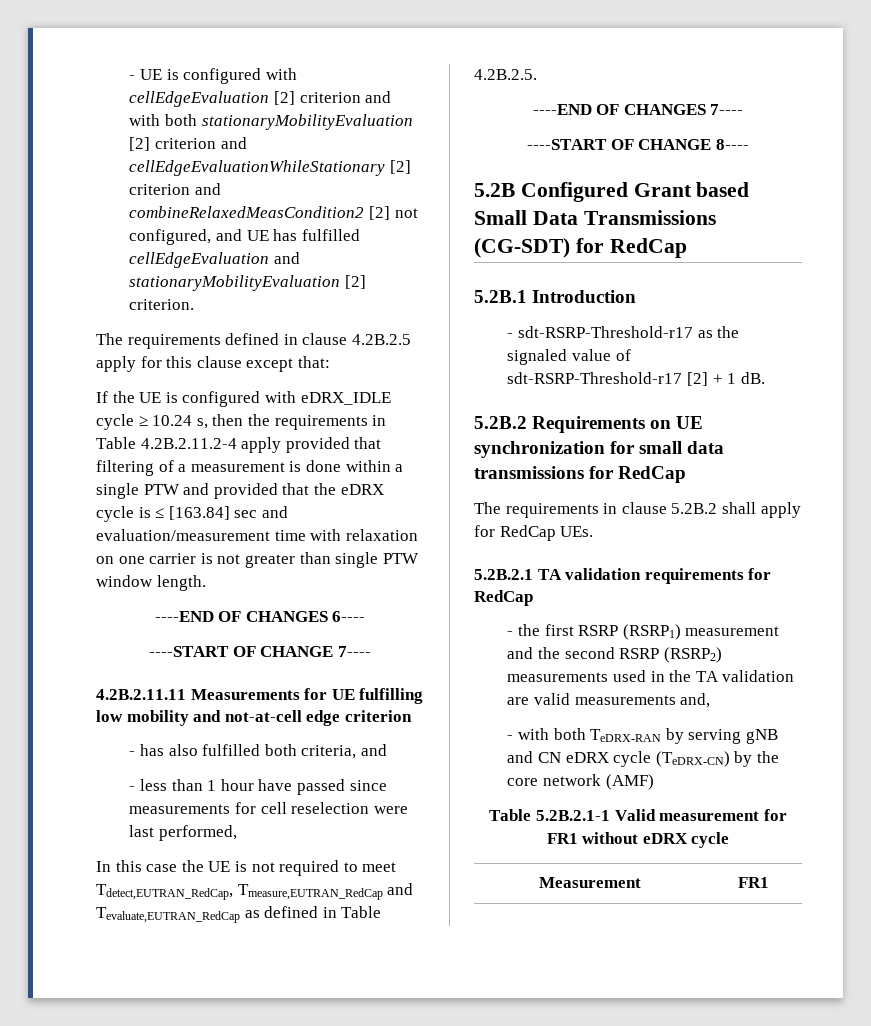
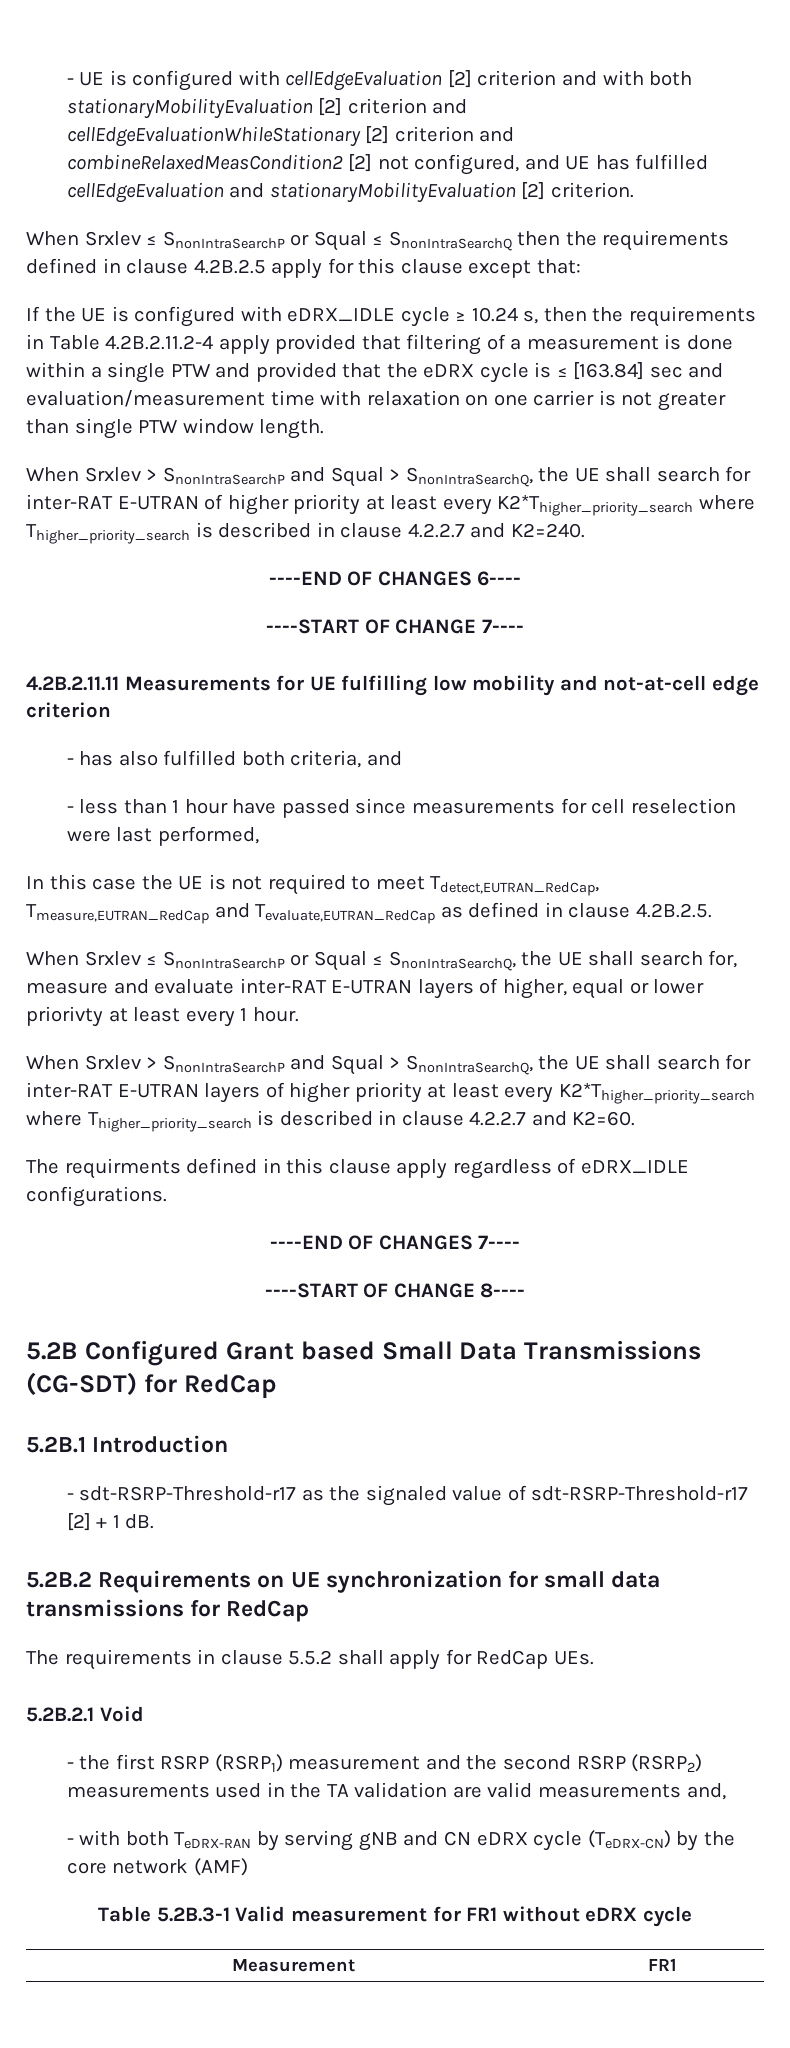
[96,333,123,345] The -> [26,231,597,251] When Srxlev ≤ SnonIntraSearchP or Squal ≤ SnonIntraSearchQ then the
(206, 583) none -> [26,466,752,487] [26,494,755,516] [26,522,585,544] // When Srxlev > SnonIntraSearchP and Squal > SnonIntraSearchQ, the UE shall search for inter-RAT E-UTRAN of higher priority at least every K2*Thigher_priority_search where Thigher_priority_search is described in clause 4.2.2.7 and K2=240.
[341,906,382,918] Table -> [568,903,631,918] clause
(537, 74) none -> [26,950,738,971] [26,978,705,999] [26,1006,299,1027] [26,1054,752,1075] [26,1082,755,1104] [26,1110,636,1132] [26,1158,689,1179] [26,1186,167,1207] // When Srxlev ≤ SnonIntraSearchP or Squal ≤ SnonIntraSearchQ, the UE shall search for, measure and evaluate inter-RAT E-UTRAN layers of higher, equal or lower priorivty at least every 1 hour. // When Srxlev > SnonIntraSearchP and Squal > SnonIntraSearchQ, the UE shall search for inter-RAT E-UTRAN layers of higher priority at least every K2*Thigher_priority_search where Thigher_priority_search is described in clause 4.2.2.7 and K2=60. // The requirments defined in this clause apply regardless of eDRX_IDLE configurations.
[671,503,718,514] 5.2B.2 -> [288,1650,333,1665] 5.5.2
[537,568,772,584] [474,590,533,606] TA validation requirements for RedCap -> [99,1706,144,1722] Void
[535,810,610,821] 5.2B.2.1-1 -> [156,1907,230,1922] 5.2B.3-1

